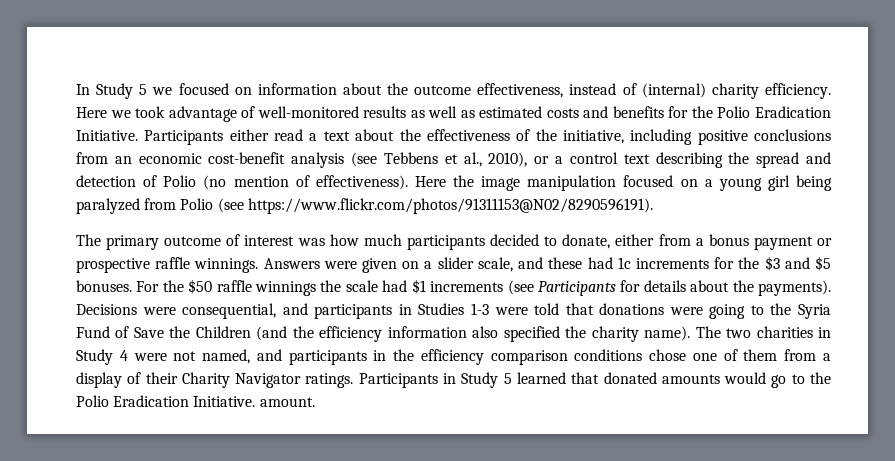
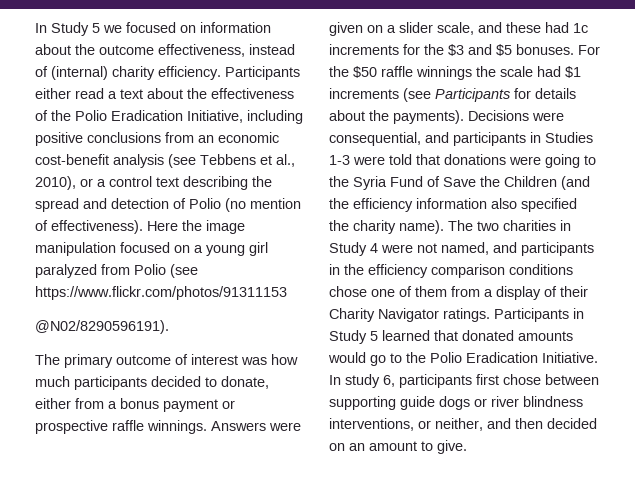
[76,106,831,122] [76,130,138,141] Here we took advantage of well-monitored results as well as estimated costs and benefits for the Polio Eradication Initiative. -> (221, 73) none
[562,130,624,144] initiative, -> [75,110,243,123] Polio Eradication Initiative,
[796,175,832,191] being -> (268, 249) none
[247,198,653,214] https://www.flickr.com/photos/91311153@N02/8290596191). -> [35,286,287,300] [35,320,169,334] https://www.flickr.com/photos/91311153 // @N02/8290596191).
[259,397,315,407] amount. -> [329,374,599,388] [329,396,583,410] [329,418,597,431] [329,440,467,454] In study 6, participants first chose between supporting guide dogs or river blindness interventions, or neither, and then decided on an amount to give.

